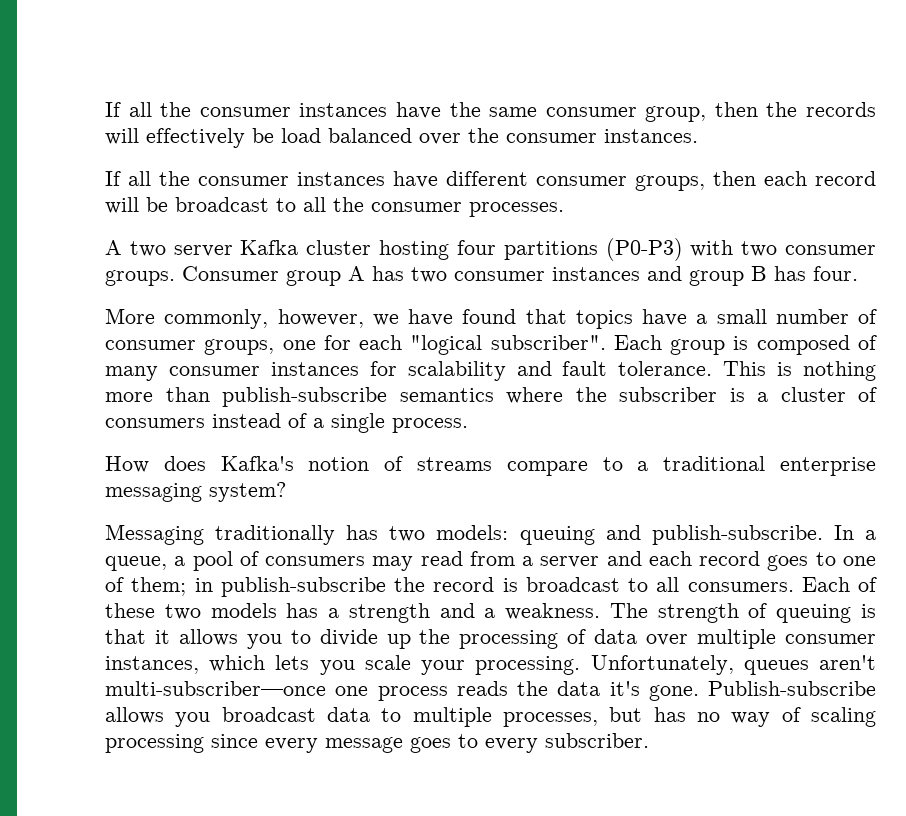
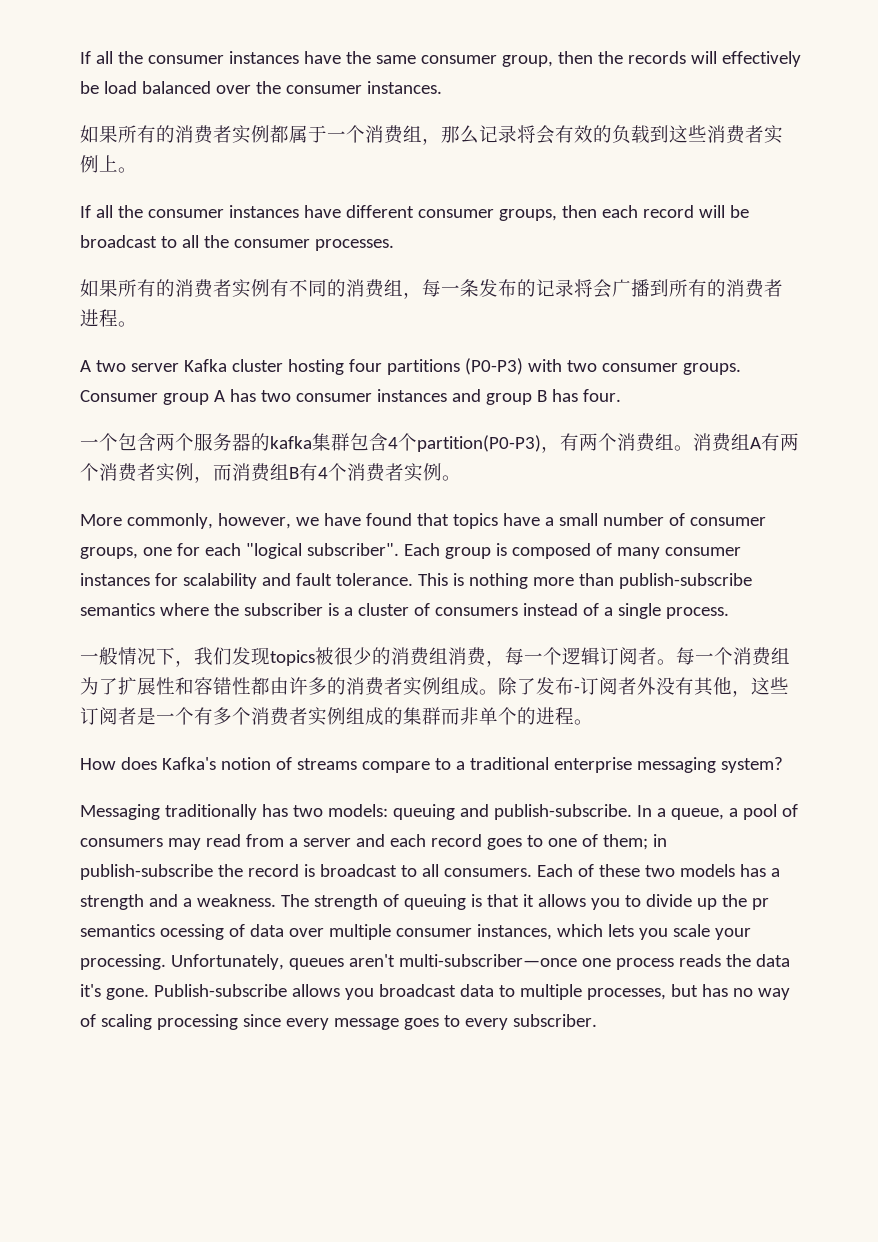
(698, 136) none -> [80,125,783,145] [80,155,137,173] // 如果所有的消费者实例都属于一个消费组，那么记录将会有效的负载到这些消费者实例上。
(564, 209) none -> [80,279,783,299] [80,309,137,327] // 如果所有的消费者实例有不同的消费组，每一条发布的记录将会广播到所有的消费者进程。
(858, 273) none -> [80,433,799,453] [80,463,461,483] // 一个包含两个服务器的kafka集群包含4个partition(P0-P3)，有两个消费组。消费组A有两个消费者实例，而消费组B有4个消费者实例。
(468, 425) none -> [80,647,790,667] [80,677,789,697] [80,707,593,726] // 一般情况下，我们发现topics被很少的消费组消费，每一个逻辑订阅者。每一个消费组为了扩展性和容错性都由许多的消费者实例组成。除了发布-订阅者外没有其他，这些订阅者是一个有多个消费者实例组成的集群而非单个的进程。
[459,630,559,649] processing -> [751,898,769,910] [80,924,224,940] pr semantics ocessing

